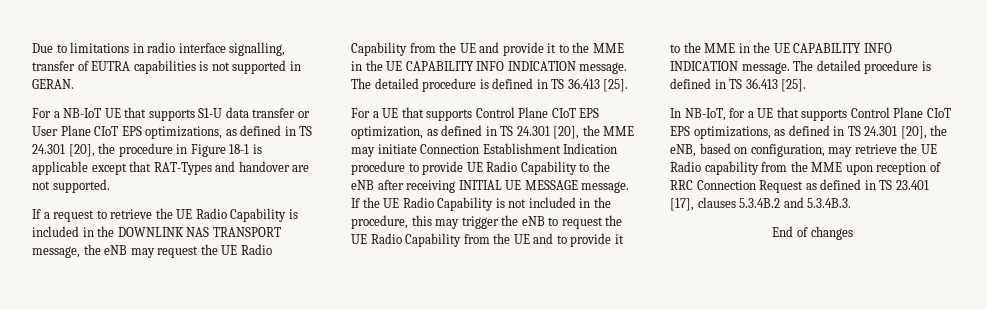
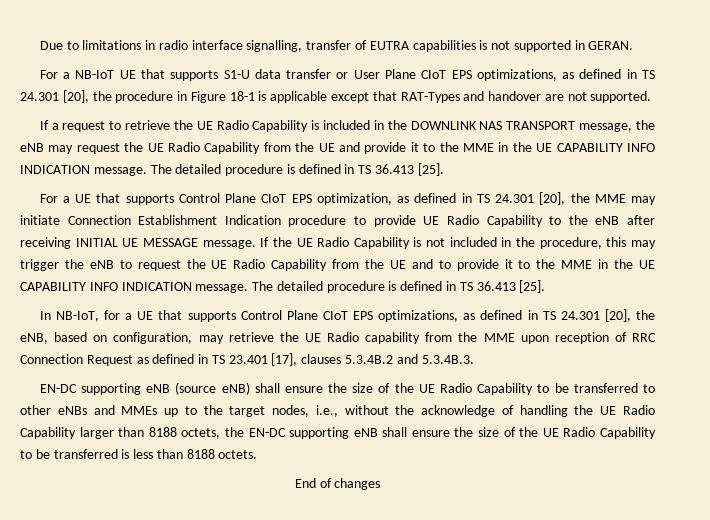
(852, 203) none -> [39,382,656,395] [20,405,655,417] [20,427,656,439] [20,449,258,459] // EN-DC supporting eNB (source eNB) shall ensure the size of the UE Radio Capability to be transferred to other eNBs and MMEs up to the target nodes, i.e., without the acknowledge of handling the UE Radio Capability larger than 8188 octets, the EN-DC supporting eNB shall ensure the size of the UE Radio Capability to be transferred is less than 8188 octets.

